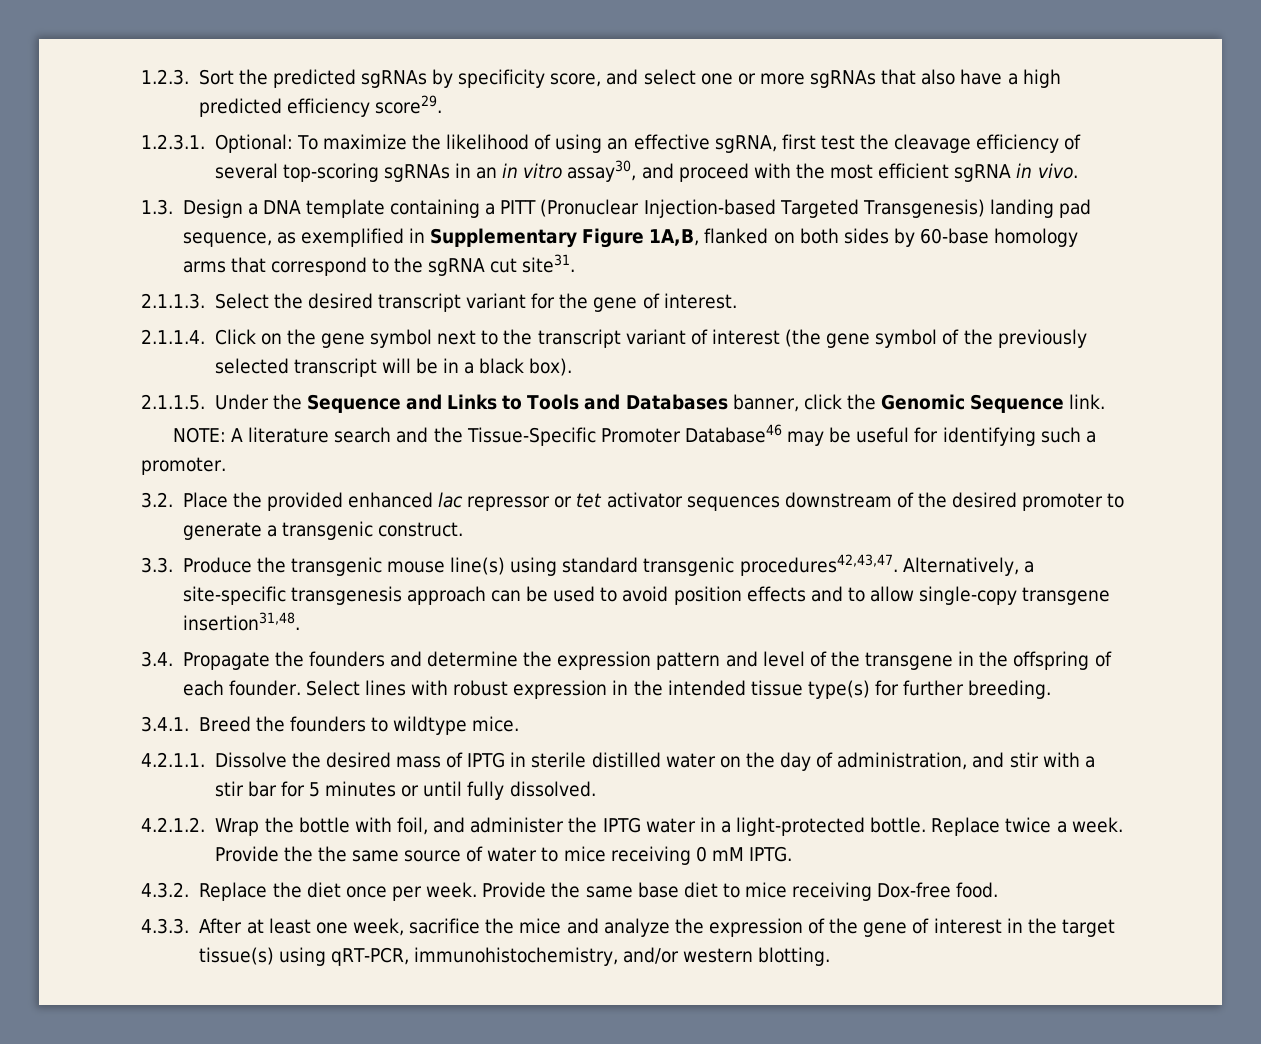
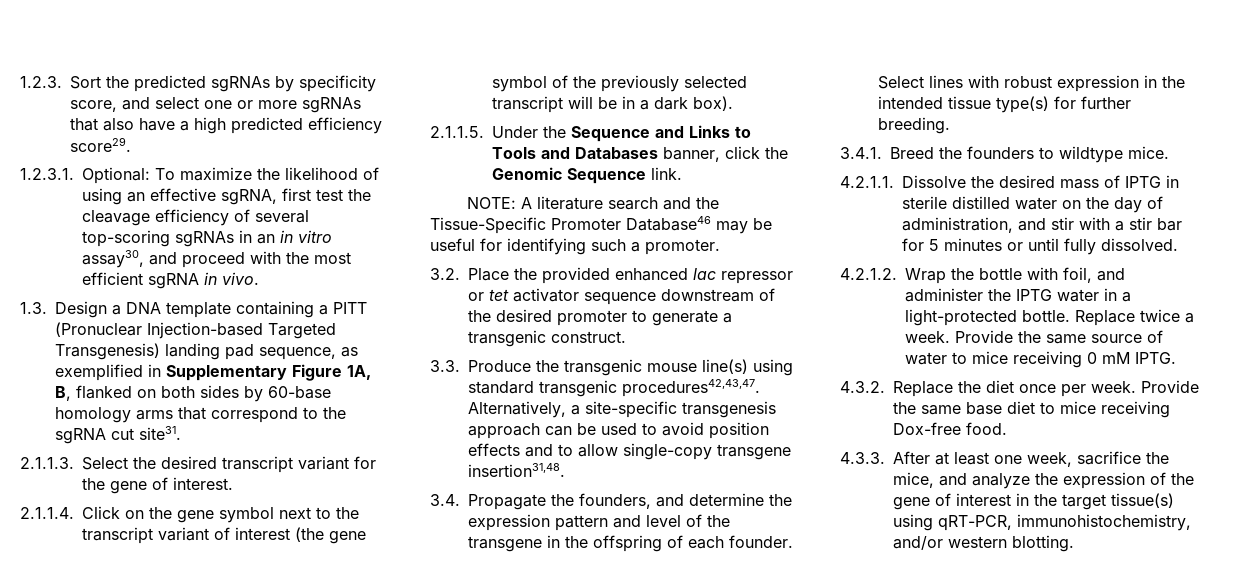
[649,229,700,246] 1A,B, -> [347,365,371,380] [55,386,71,401] 1A, B,
[479,358,525,374] black -> [654,97,688,110] dark
[686,496,780,511] sequences -> [584,292,656,305] sequence
[308,651,385,667] founders -> [579,493,651,509] founders,
[317,846,347,862] the -> (1041, 337) none
[519,918,562,934] mice -> [893,472,934,488] mice,

